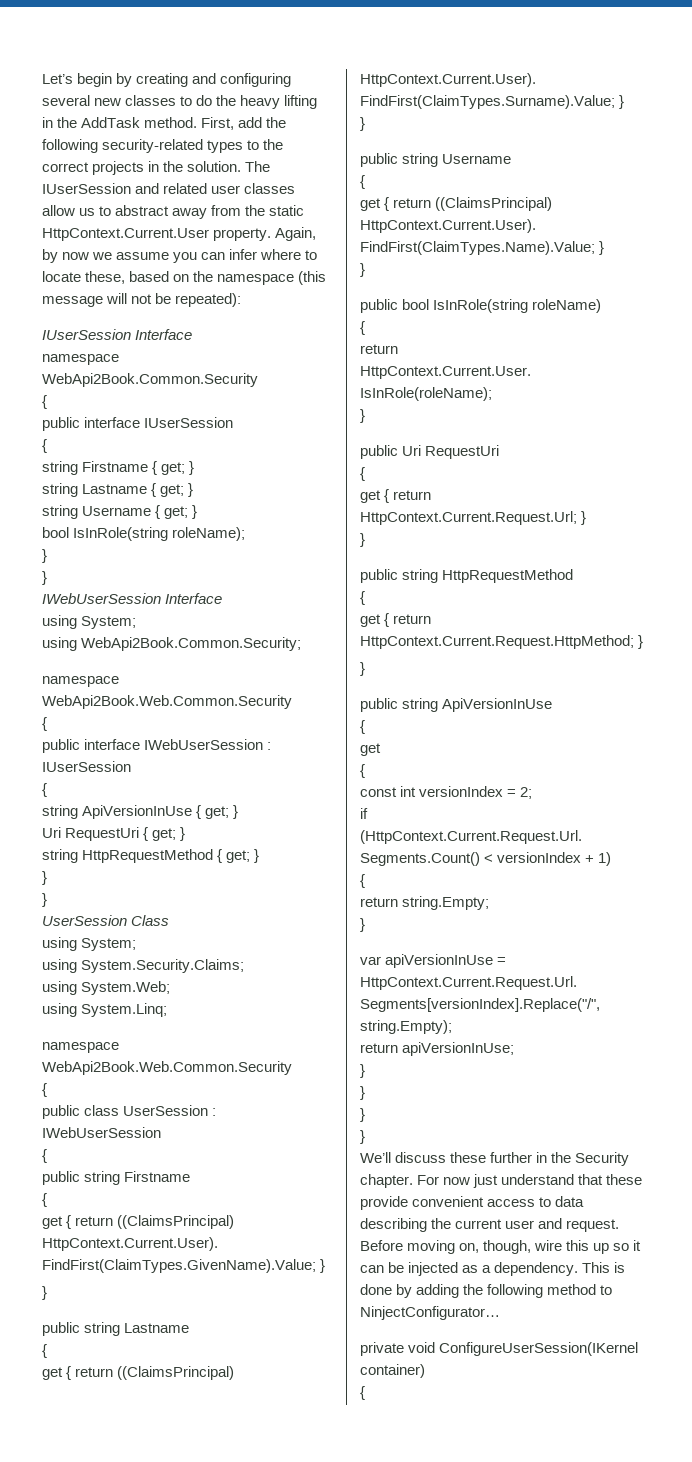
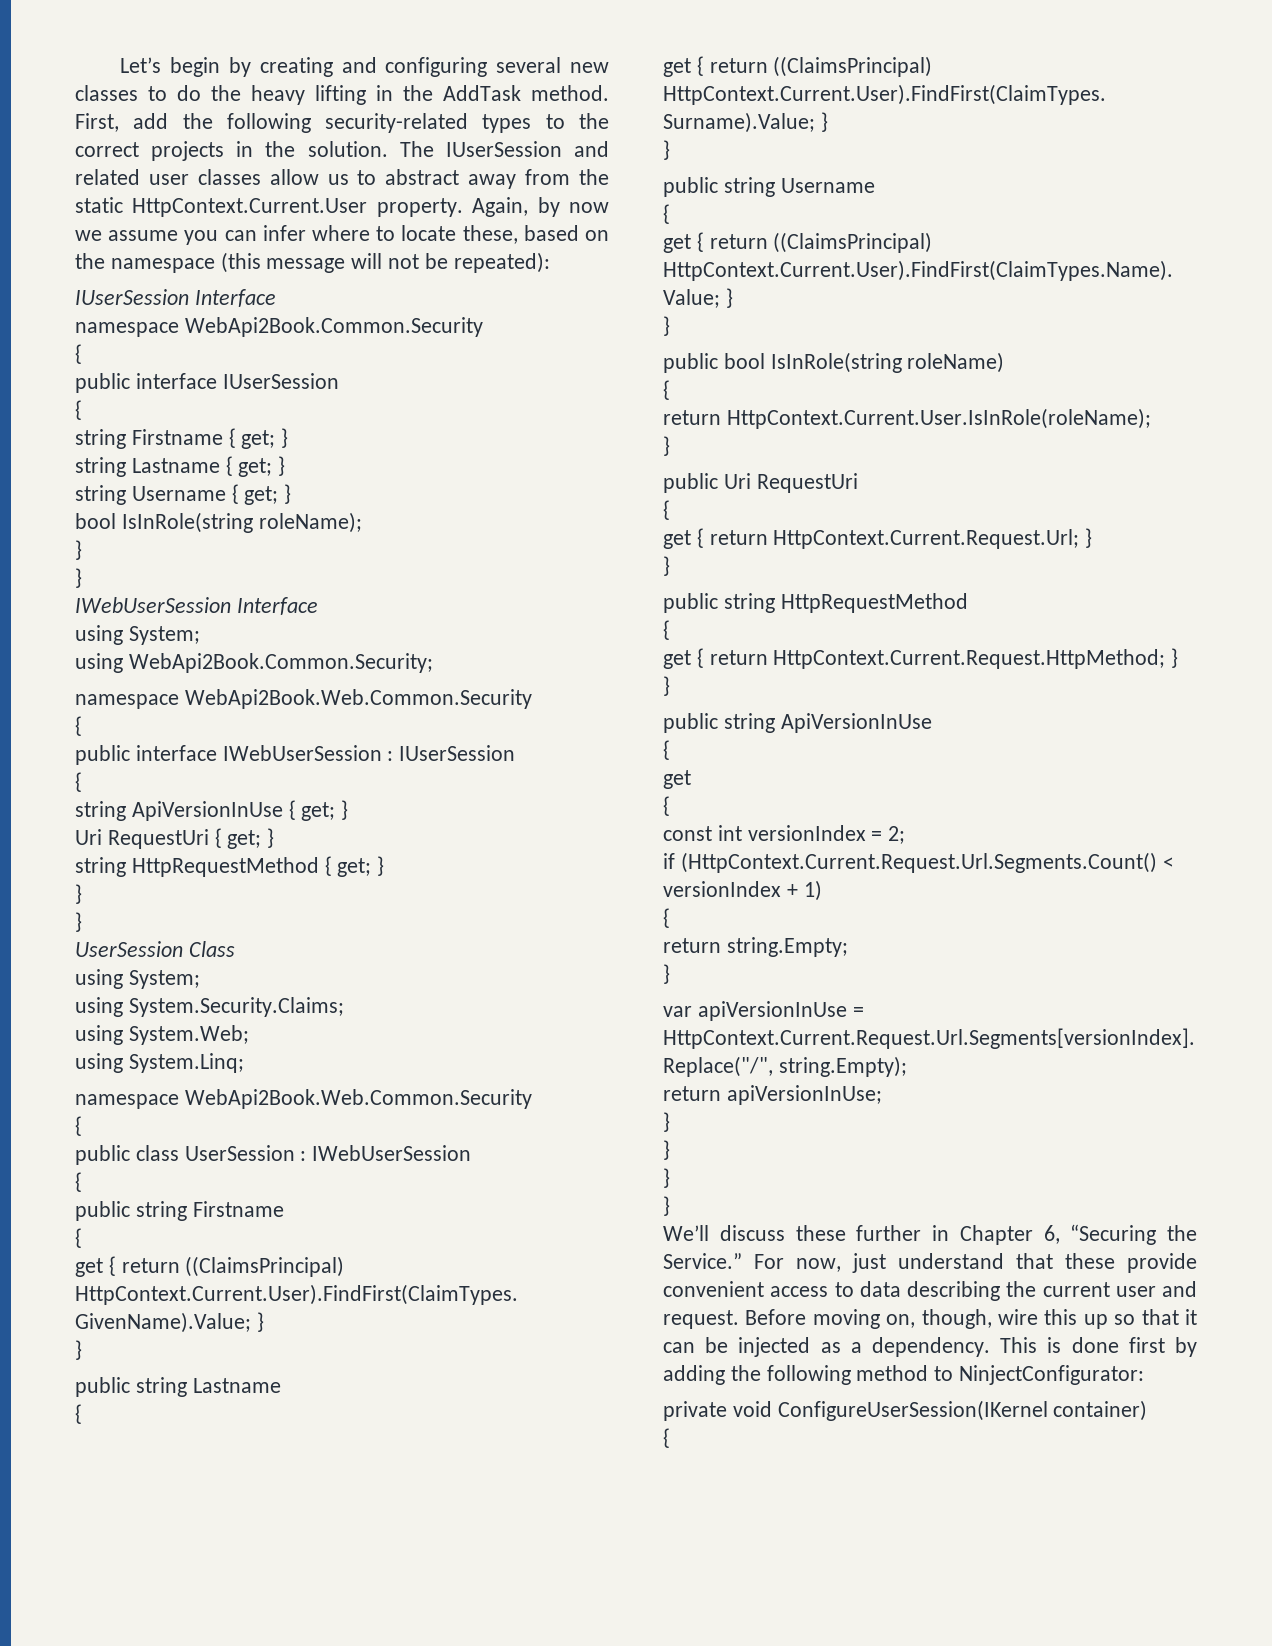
[551,1152,630,1166] [360,1174,471,1188] the Security chapter. For now -> [959,1224,1197,1245] [663,1253,841,1272] Chapter 6, “Securing the Service.” For now,
(630, 1247) none -> [1141,1309,1179,1325] that
(392, 1289) none -> [1128,1337,1165,1353] first
[360,1306,500,1320] NinjectConfigurator… -> [959,1365,1145,1385] NinjectConfigurator:

